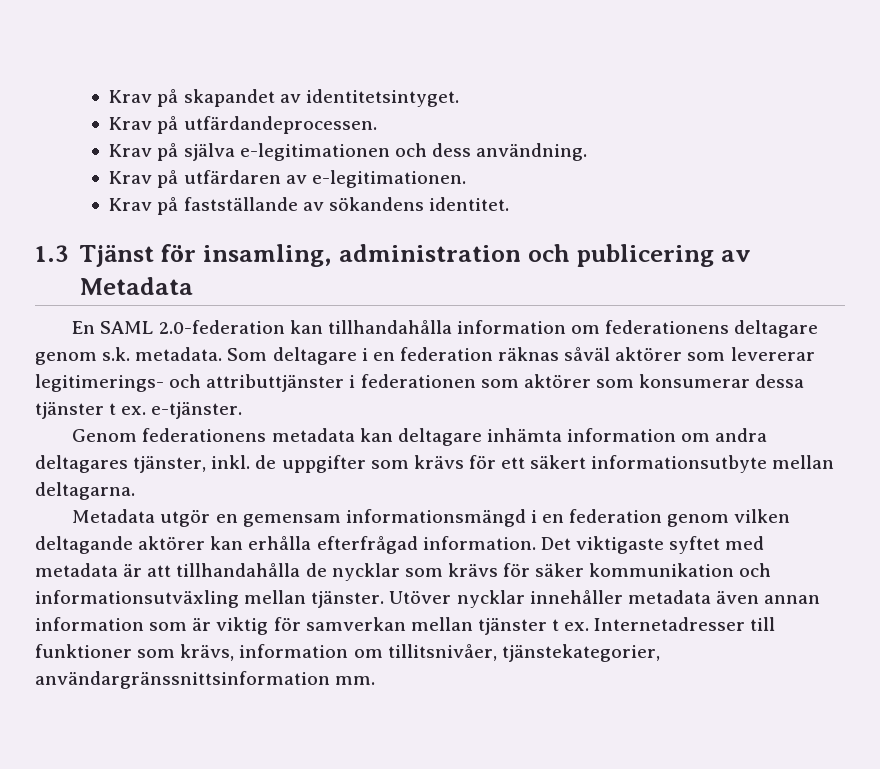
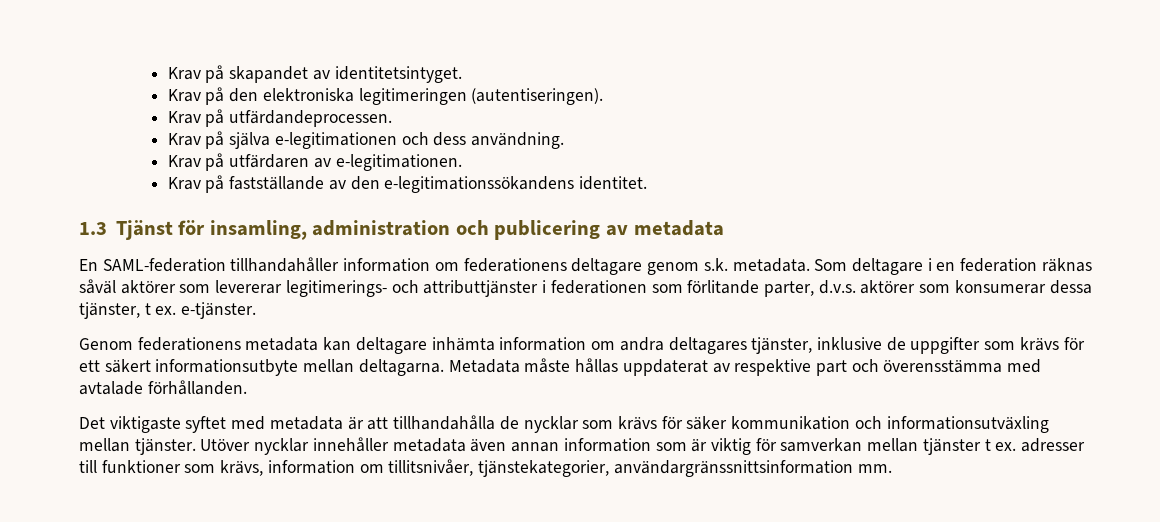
(459, 98) none -> [167,87,604,105] // Krav på den elektroniska legitimeringen (autentiseringen).
[328,197,424,211] sökandens -> [350,176,575,193] den e-legitimationssökandens
[78,277,193,295] Metadata -> [633,220,724,236] metadata
[100,320,452,334] SAML 2.0-federation kan tillhandahålla -> [102,257,340,272] SAML-federation tillhandahåller
(519, 383) none -> [687,280,856,297] förlitande parter, d.v.s.
[35,401,104,419] tjänster -> [79,302,140,319] tjänster,
[211,455,251,469] inkl. -> [816,337,882,350] inklusive
[72,509,791,527] [35,536,536,554] // Metadata utgör en gemensam informationsmängd i en federation genom vilken deltagande aktörer kan erhålla efterfrågad information. -> [448,358,1042,376] [79,380,247,395] Metadata måste hållas uppdaterat av respektive part och överensstämma med avtalade förhållanden. //
[594,617,746,631] Internetadresser -> [1021,438,1086,452] adresser

